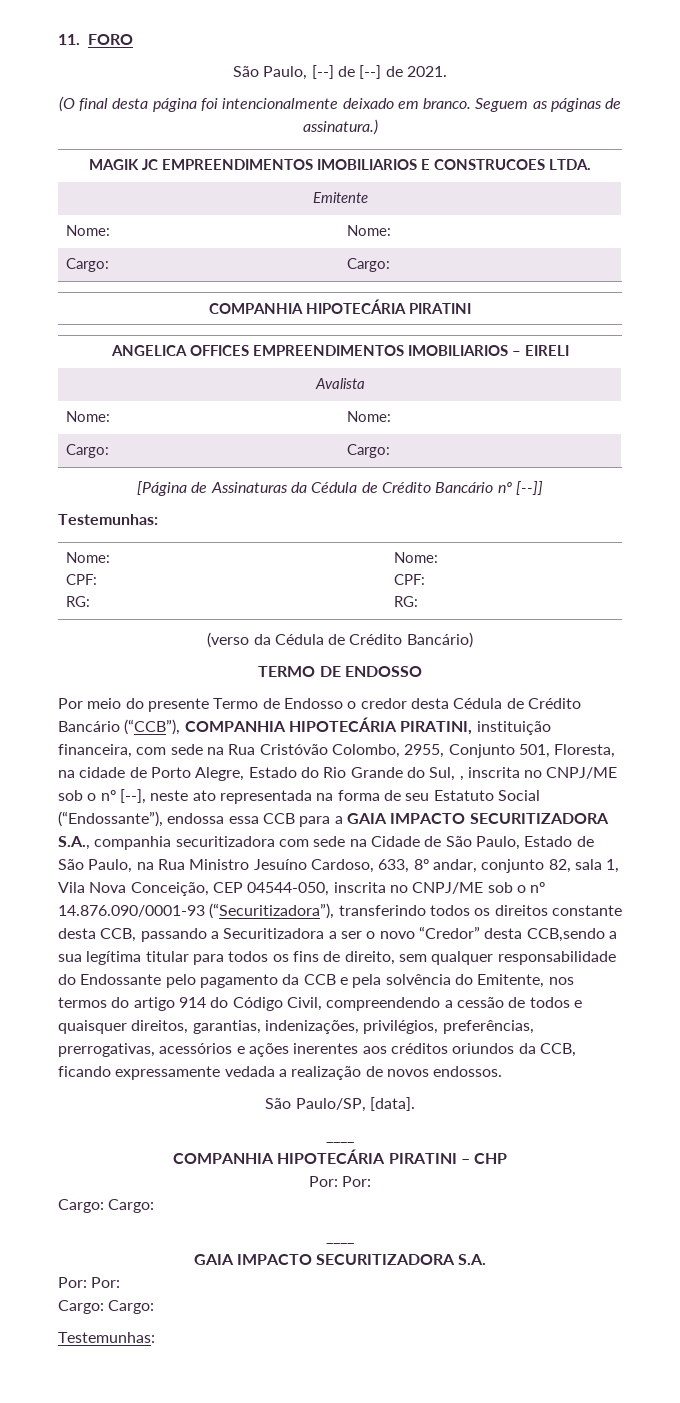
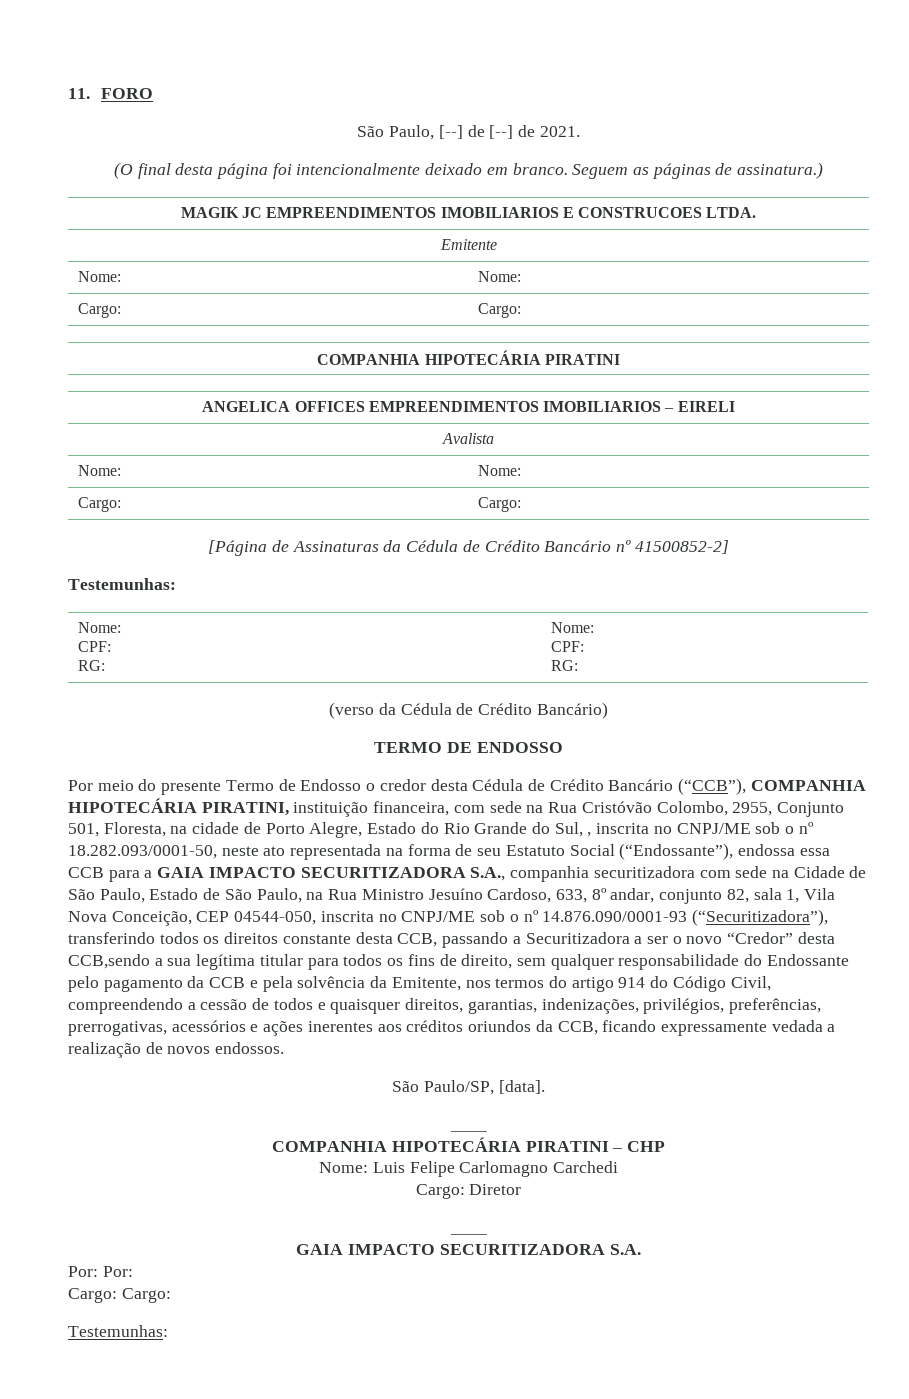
[515,481,543,495] [--]] -> [634,540,729,554] 41500852-2]
[119,789,146,804] [--], -> [68,845,217,859] 18.282.093/0001-50,
[454,974,473,985] do -> [370,976,388,988] da
[308,1176,372,1187] [58,1199,155,1213] Por: Por: // Cargo: Cargo: -> [319,1161,618,1177] [415,1184,522,1199] Nome: Luis Felipe Carlomagno Carchedi // Cargo: Diretor

